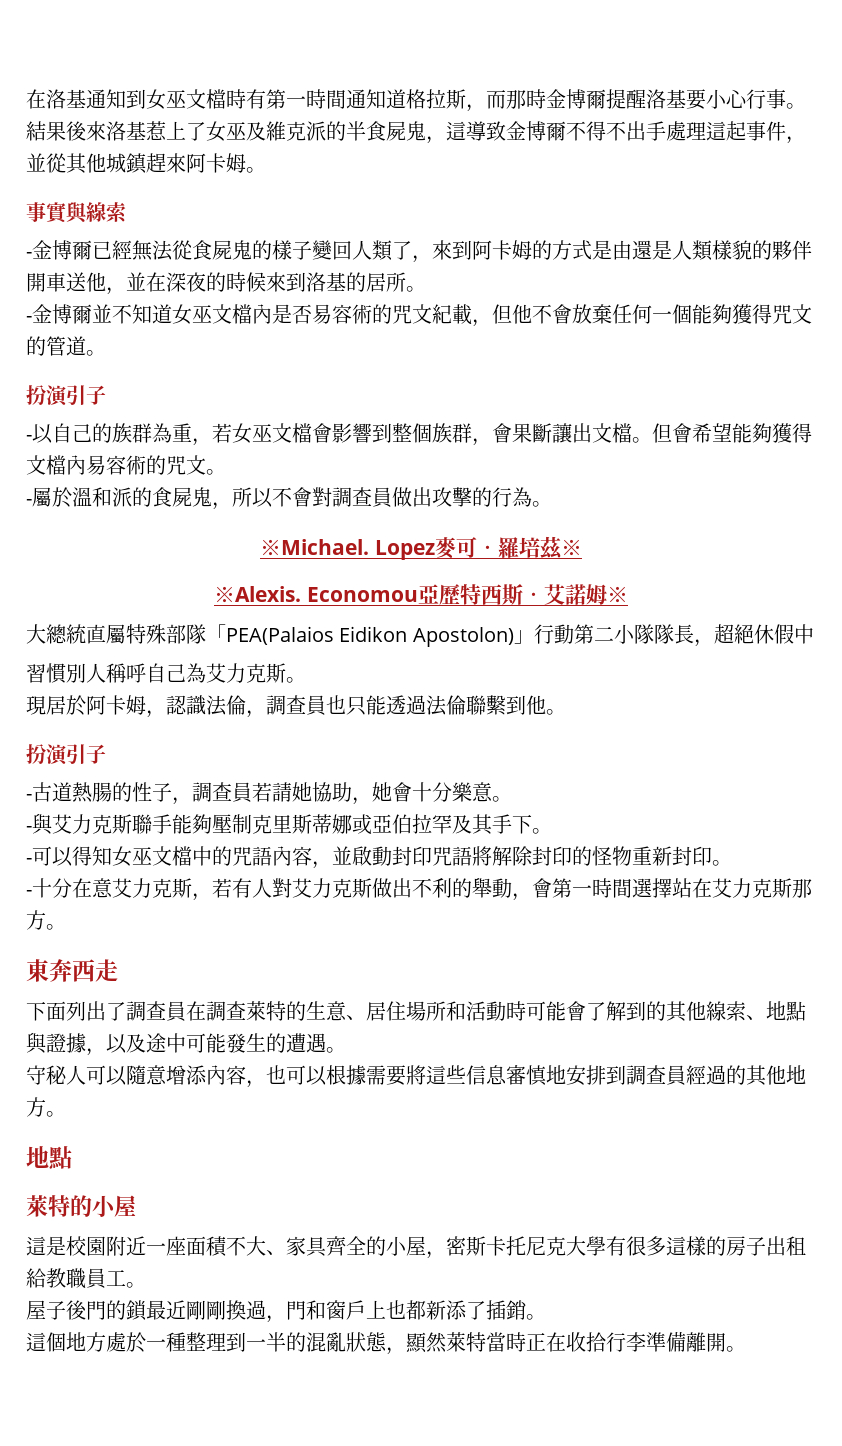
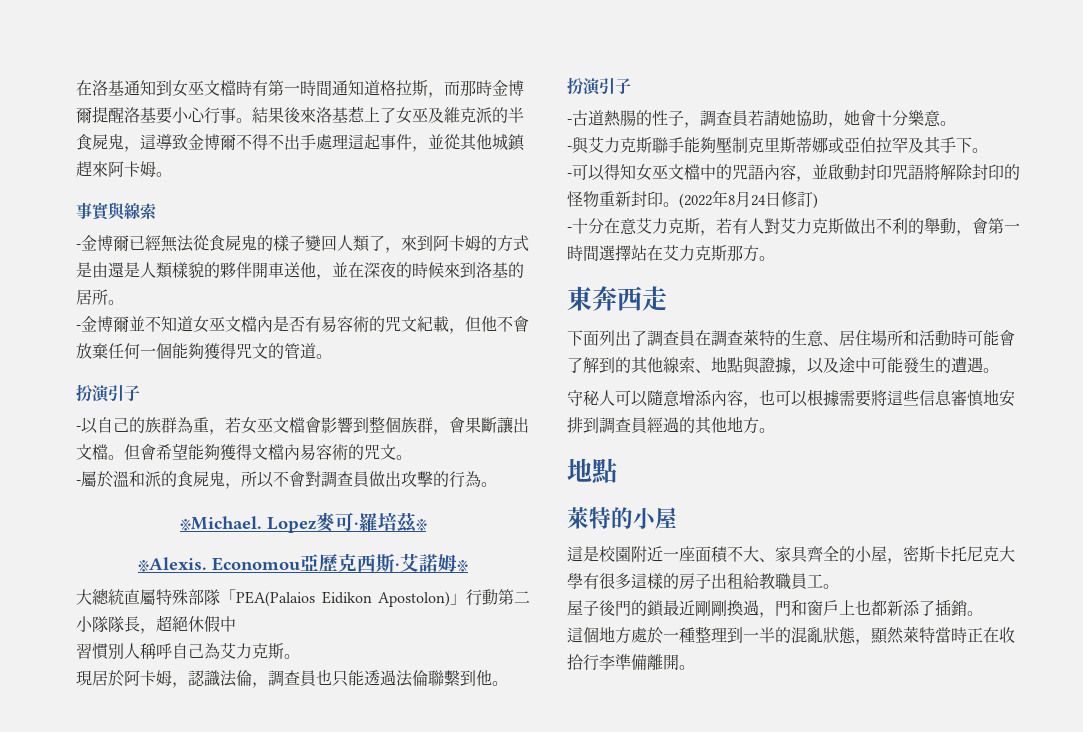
(312, 314) none -> [305,316,321,332] 有
[459,584,481,605] 特 -> [338,554,357,572] 克
(732, 863) none -> [679,190,818,209] (2022年8月24日修訂)

